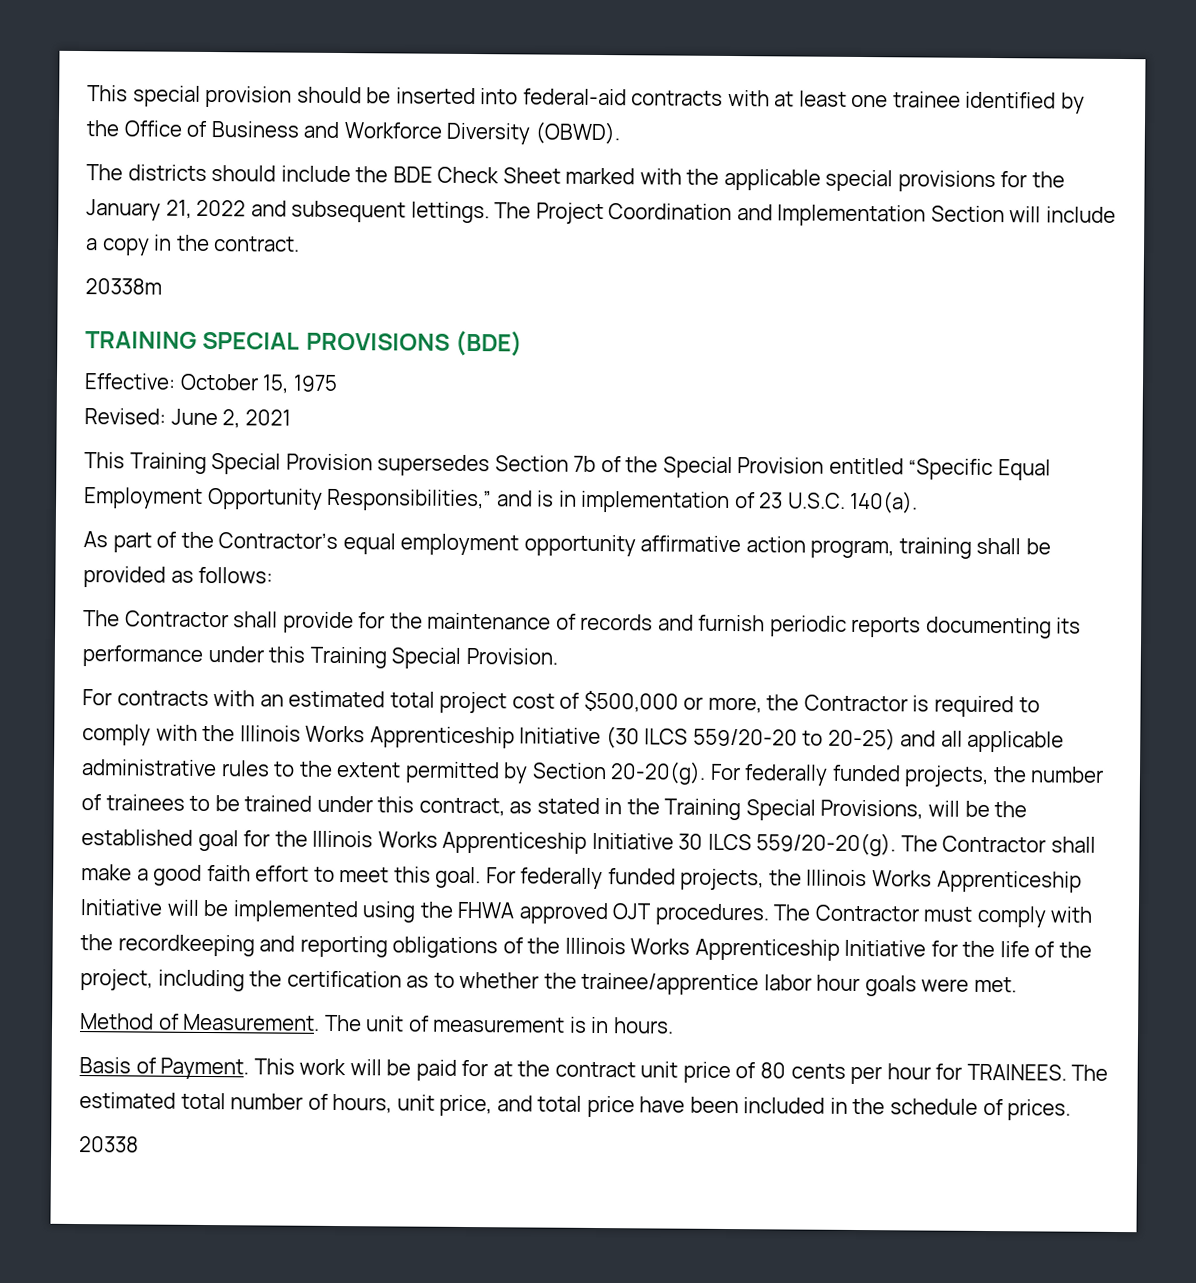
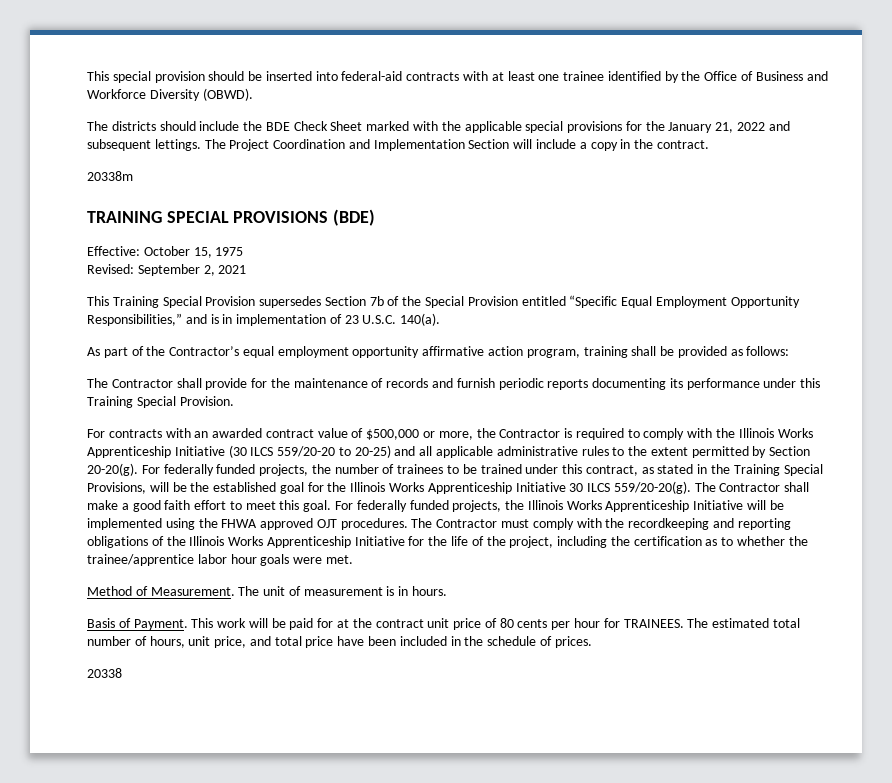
[170,408,218,426] June -> [137,264,200,276] September
[288,690,555,714] estimated total project cost -> [212,428,348,438] awarded contract value

